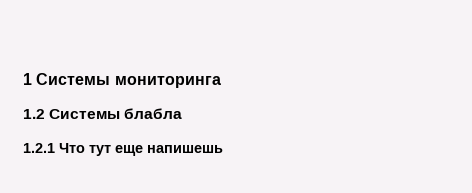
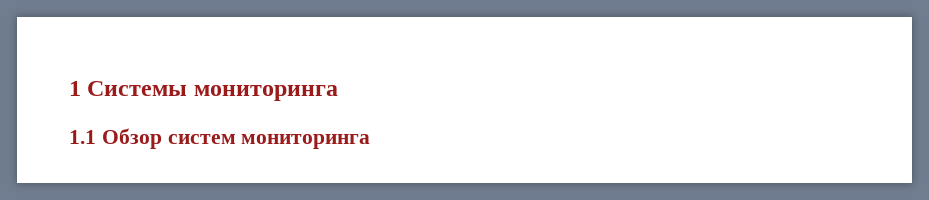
[23,108,183,119] [23,143,223,156] 1.2 Системы блабла // 1.2.1 Что тут еще напишешь -> [69,128,371,149] 1.1 Обзор систем мониторинга

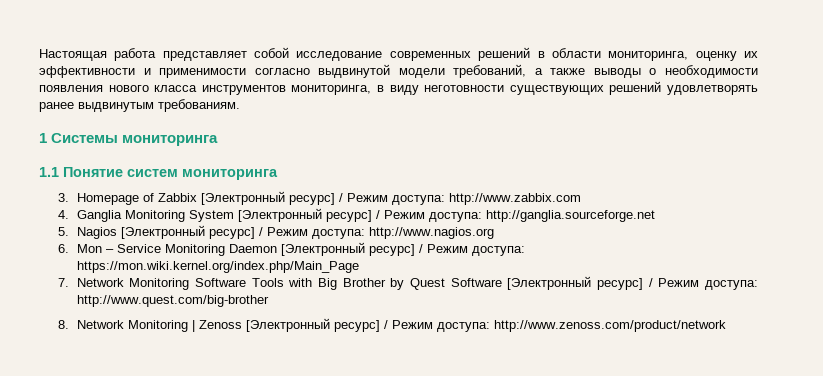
(69, 88) none -> [39,47,758,61] [39,64,758,78] [39,81,759,95] [39,99,240,112] Настоящая работа представляет собой исследование современных решений в области мониторинга, оценку их эффективности и применимости согласно выдвинутой модели требований, а также выводы о необходимости появления нового класса инструментов мониторинга, в виду неготовности существующих решений удовлетворять ранее выдвинутым требованиям. //
[101,128,162,149] Обзор -> [63,167,123,177] Понятие
(371, 141) none -> [57,191,581,205] [57,208,655,222] [57,225,494,239] [57,242,525,256] [76,261,359,273] [57,276,759,290] [76,295,269,307] [57,318,726,332] // 3. Homepage of Zabbix [Электронный ресурс] / Режим доступа: http://www.zabbix.com // 4. Ganglia Monitoring System [Электронный ресурс] / Режим доступа: http://ganglia.sourceforge.net // 5. Nagios [Электронный ресурс] / Режим доступа: http://www.nagios.org // 6. Mon – Service Monitoring Daemon [Электронный ресурс] / Режим доступа: https://mon.wiki.kernel.org/index.php/Main_Page // 7. Network Monitoring Software Tools with Big Brother by Quest Software [Электронный ресурс] / Режим доступа: http://www.quest.com/big-brother // 8. Network Monitoring | Zenoss [Электронный ресурс] / Режим доступа: http://www.zenoss.com/product/network

